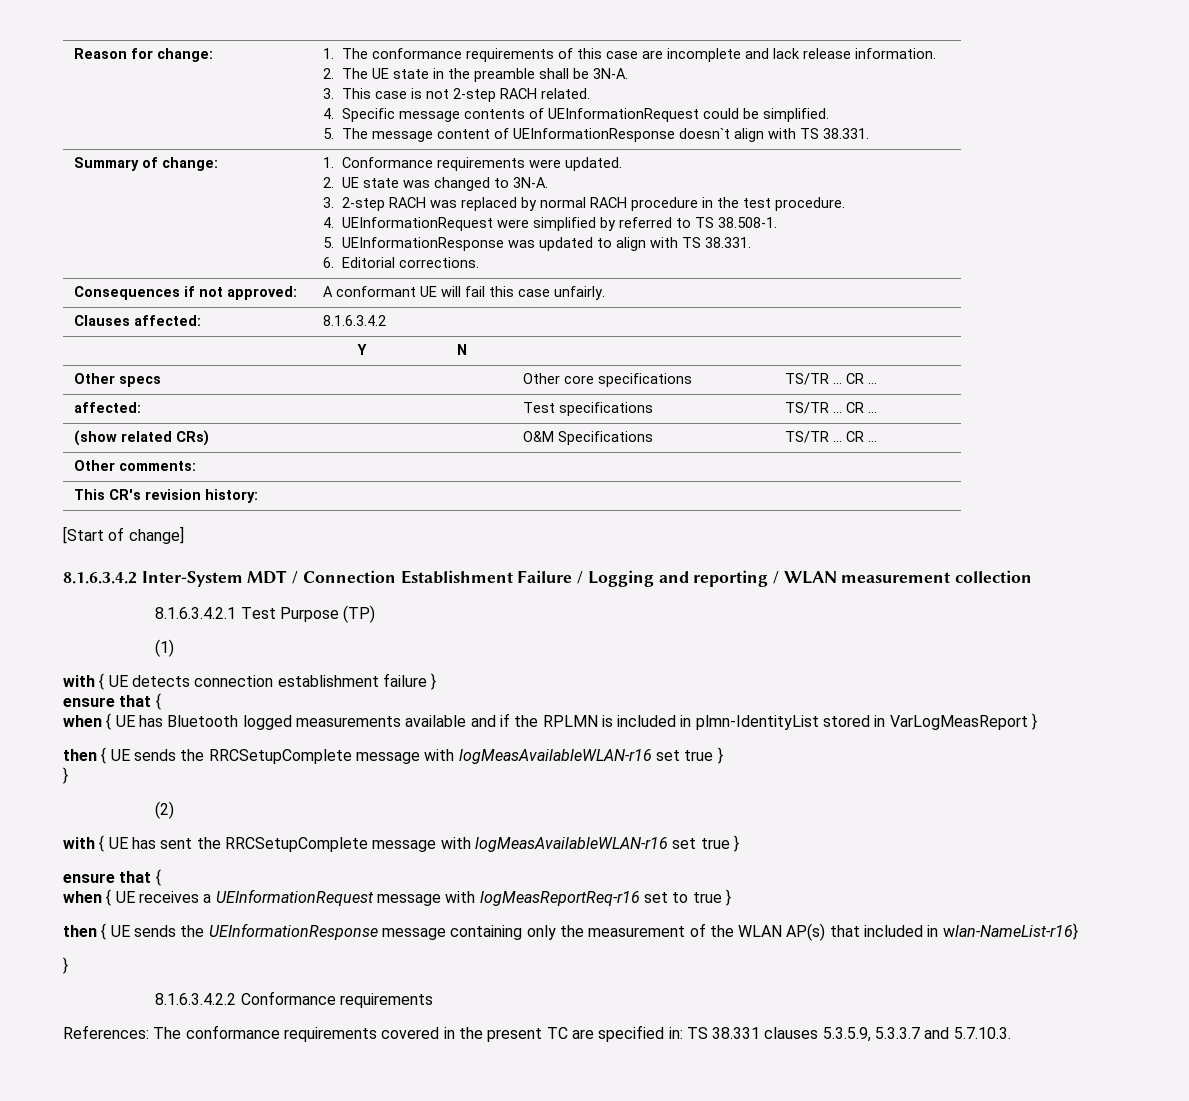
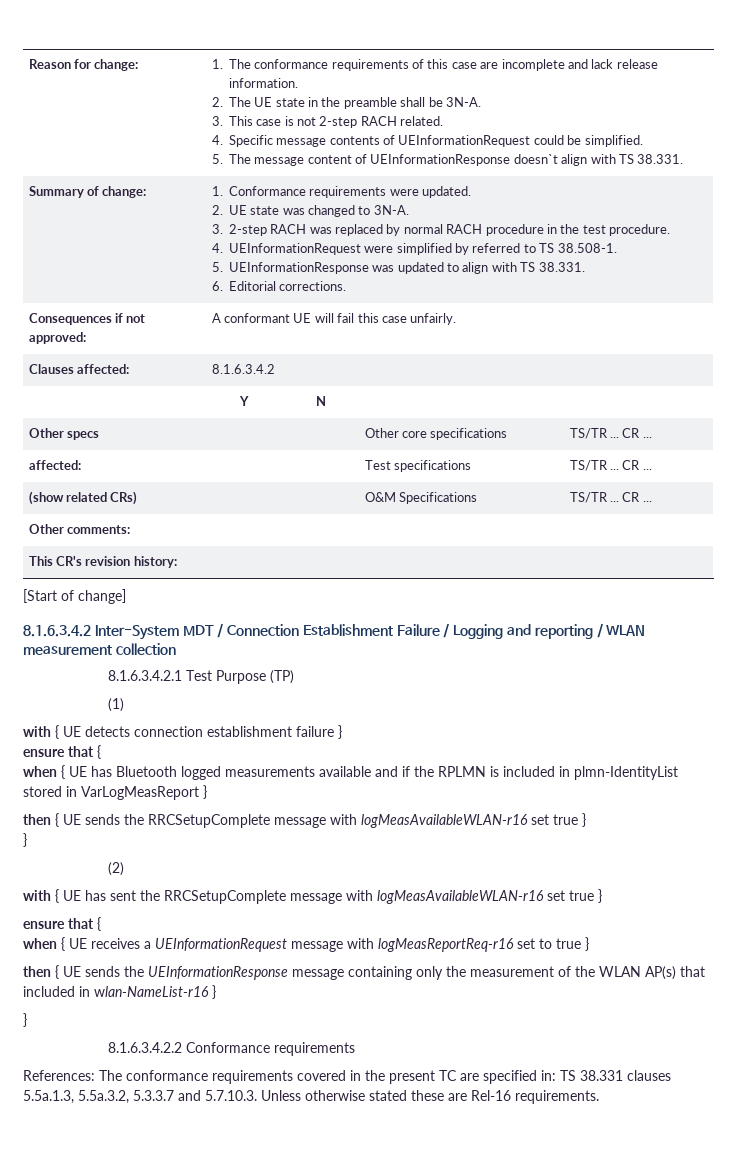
[942,923,1078,940] wlan-NameList-r16} -> [94,985,216,999] wlan-NameList-r16 }
[822,1027,871,1042] 5.3.5.9, -> [23,1090,129,1104] 5.5a.1.3, 5.5a.3.2,
(1011, 1033) none -> [261,1090,599,1104] Unless otherwise stated these are Rel-16 requirements.

